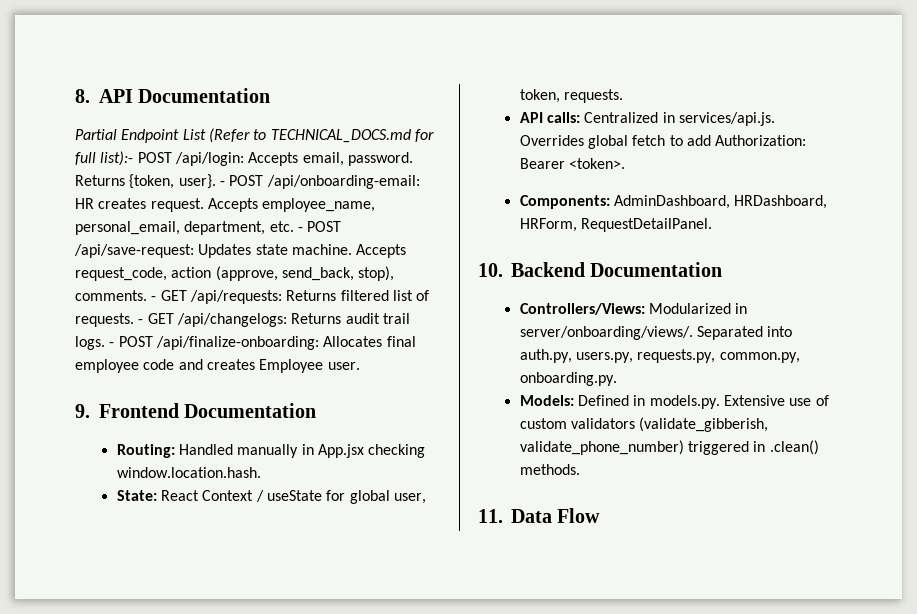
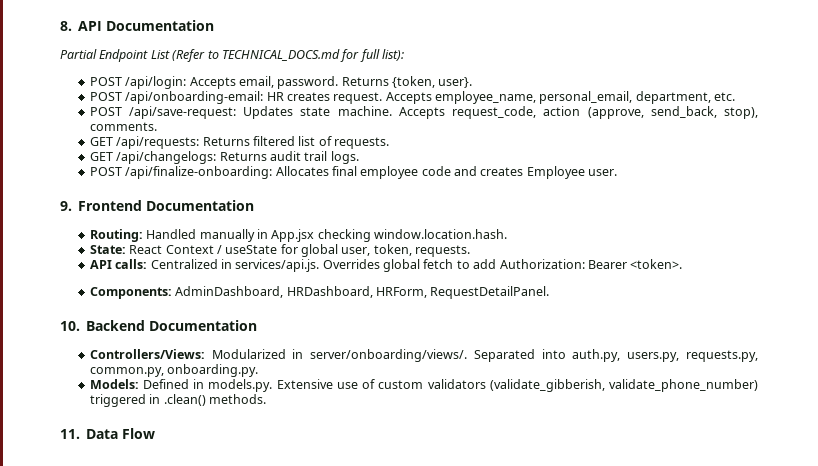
[100,151,134,166] list):- -> [382,49,404,61] list): //
[219,181,225,186] - -> (473, 82) //
[297,227,303,232] - -> (736, 96) //
[151,296,157,301] - -> (157, 126) //
[138,319,144,324] - -> (390, 143) //
[109,342,115,347] - -> (359, 157) //

